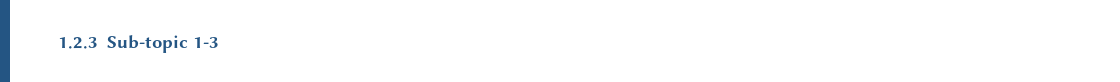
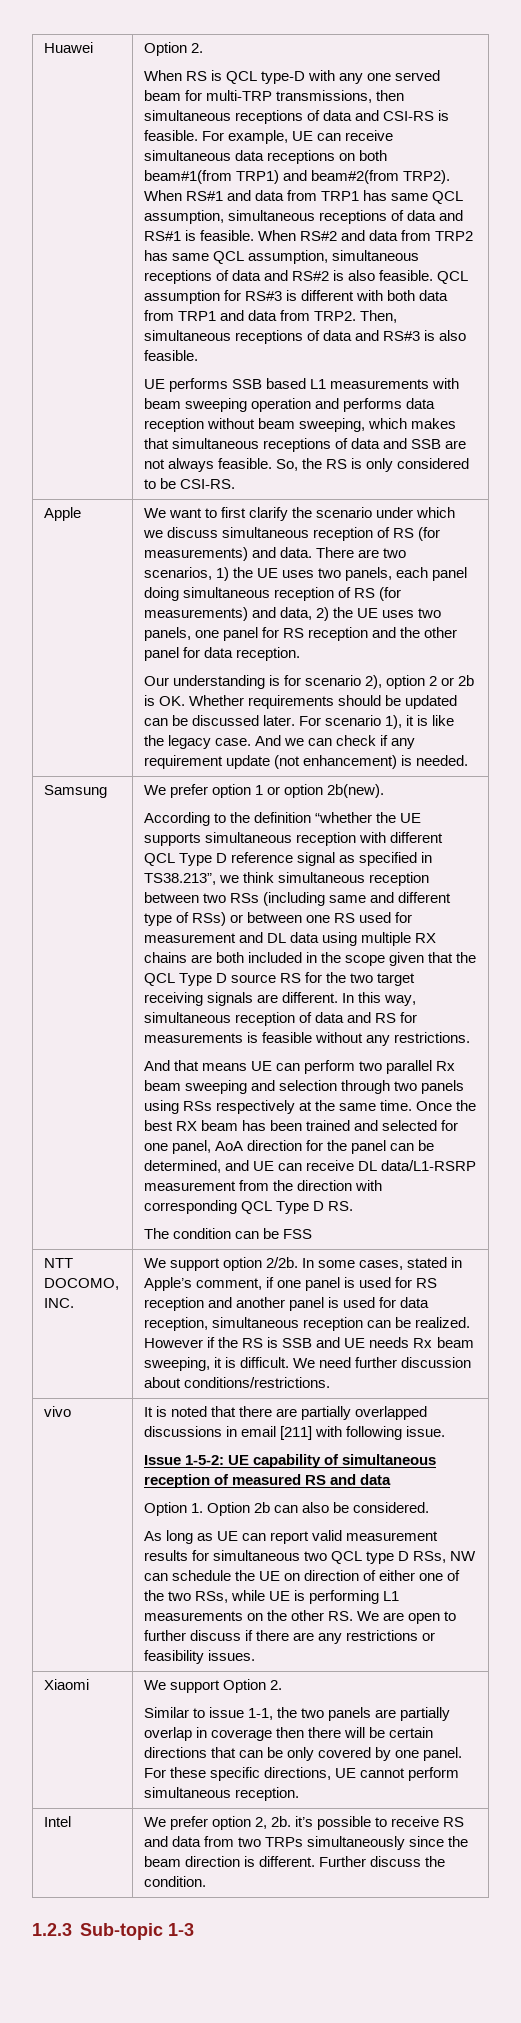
(58, 43) none -> [44,42,94,53] [144,42,204,56] [144,70,441,84] [144,90,405,103] [144,110,450,124] [144,130,394,144] [144,150,388,164] [144,170,451,184] [144,190,464,204] [144,210,464,224] [144,230,474,241] [144,250,420,264] [144,270,469,284] [144,290,449,304] [144,310,398,323] [144,330,467,344] [144,350,199,361] [144,378,460,392] [144,398,436,412] [144,418,457,432] [144,438,467,452] [144,458,470,472] [144,478,236,489] [44,507,82,521] [144,507,456,521] [143,527,441,541] [144,547,407,561] [144,567,468,581] [144,587,402,601] [144,607,442,621] [144,627,458,641] [144,647,301,661] [144,675,475,689] [144,695,458,709] [144,715,455,729] [144,735,416,749] [144,755,469,769] [44,785,108,798] [144,784,385,798] [144,812,422,826] [144,832,444,846] [144,852,433,866] [144,872,430,886] [144,892,452,906] [144,912,413,926] [144,932,437,946] [144,952,477,966] [144,972,416,986] [144,992,417,1006] [144,1012,418,1026] [144,1032,471,1046] [144,1060,456,1074] [144,1080,465,1094] [144,1100,477,1114] [144,1120,459,1131] [144,1140,435,1154] [144,1160,477,1173] [144,1180,383,1191] [144,1200,354,1214] [144,1228,313,1239] [44,1258,74,1268] [44,1278,120,1290] [44,1298,75,1308] [144,1257,463,1271] [144,1277,438,1291] [144,1297,430,1311] [144,1317,471,1331] [144,1337,474,1348] [144,1357,472,1371] [144,1377,331,1388] [44,1406,72,1417] [144,1406,428,1420] [144,1426,446,1440] [144,1454,437,1468] [144,1474,392,1488] [144,1502,430,1516] [144,1530,439,1544] [144,1550,477,1564] [144,1570,461,1581] [144,1590,400,1604] [144,1610,457,1624] [144,1630,436,1644] [144,1650,256,1664] [44,1679,90,1690] [144,1679,283,1693] [144,1707,451,1721] [144,1727,434,1741] [144,1747,463,1761] [144,1767,460,1781] [144,1787,300,1801] [44,1816,72,1827] [144,1816,465,1830] [144,1836,469,1850] [144,1856,446,1867] [144,1876,207,1887] Huawei | Option 2. // When RS is QCL type-D with any one served beam for multi-TRP transmissions, then simultaneous receptions of data and CSI-RS is feasible. For example, UE can receive simultaneous data receptions on both beam#1(from TRP1) and beam#2(from TRP2). When RS#1 and data from TRP1 has same QCL assumption, simultaneous receptions of data and RS#1 is feasible. When RS#2 and data from TRP2 has same QCL assumption, simultaneous receptions of data and RS#2 is also feasible. QCL assumption for RS#3 is different with both data from TRP1 and data from TRP2. Then, simultaneous receptions of data and RS#3 is also feasible. // UE performs SSB based L1 measurements with beam sweeping operation and performs data reception without beam sweeping, which makes that simultaneous receptions of data and SSB are not always feasible. So, the RS is only considered to be CSI-RS. // Apple | We want to first clarify the scenario under which we discuss simultaneous reception of RS (for measurements) and data. There are two scenarios, 1) the UE uses two panels, each panel doing simultaneous reception of RS (for measurements) and data, 2) the UE uses two panels, one panel for RS reception and the other panel for data reception. // Our understanding is for scenario 2), option 2 or 2b is OK. Whether requirements should be updated can be discussed later. For scenario 1), it is like the legacy case. And we can check if any requirement update (not enhancement) is needed. // Samsung | We prefer option 1 or option 2b(new). // According to the definition “whether the UE supports simultaneous reception with different QCL Type D reference signal as specified in TS38.213”, we think simultaneous reception between two RSs (including same and different type of RSs) or between one RS used for measurement and DL data using multiple RX chains are both included in the scope given that the QCL Type D source RS for the two target receiving signals are different. In this way, simultaneous reception of data and RS for measurements is feasible without any restrictions. // And that means UE can perform two parallel Rx beam sweeping and selection through two panels using RSs respectively at the same time. Once the best RX beam has been trained and selected for one panel, AoA direction for the panel can be determined, and UE can receive DL data/L1-RSRP measurement from the direction with corresponding QCL Type D RS. // The condition can be FSS // NTT DOCOMO, INC. | We support option 2/2b. In some cases, stated in Apple’s comment, if one panel is used for RS reception and another panel is used for data reception, simultaneous reception can be realized. However if the RS is SSB and UE needs Rx beam sweeping, it is difficult. We need further discussion about conditions/restrictions. // vivo | It is noted that there are partially overlapped discussions in email [211] with following issue. // Issue 1-5-2: UE capability of simultaneous reception of measured RS and data // Option 1. Option 2b can also be considered. // As long as UE can report valid measurement results for simultaneous two QCL type D RSs, NW can schedule the UE on direction of either one of the two RSs, while UE is performing L1 measurements on the other RS. We are open to further discuss if there are any restrictions or feasibility issues. // Xiaomi | We support Option 2. // Similar to issue 1-1, the two panels are partially overlap in coverage then there will be certain directions that can be only covered by one panel. For these specific directions, UE cannot perform simultaneous reception. // Intel | We prefer option 2, 2b. it’s possible to receive RS and data from two TRPs simultaneously since the beam direction is different. Further discuss the condition. //

